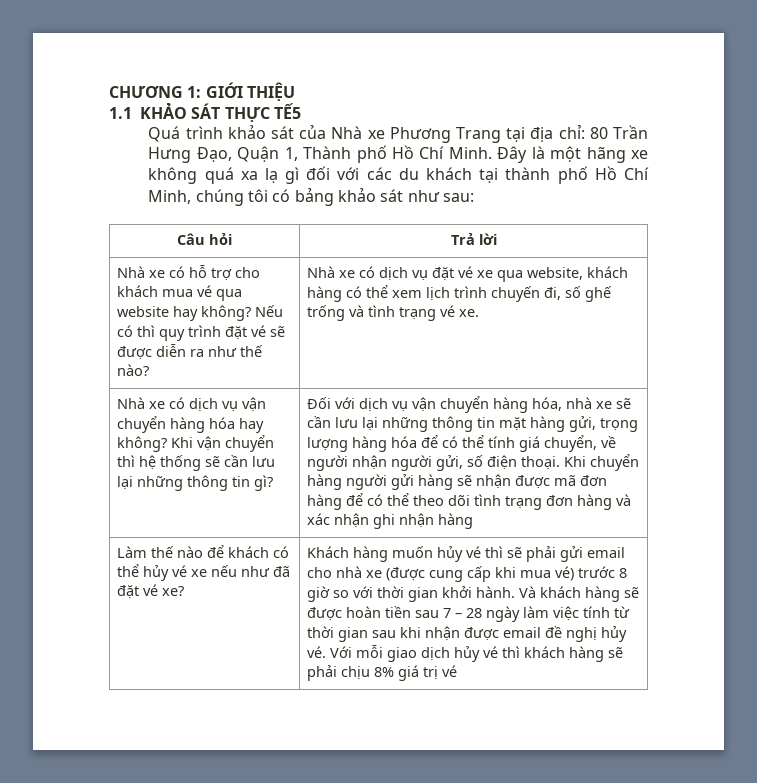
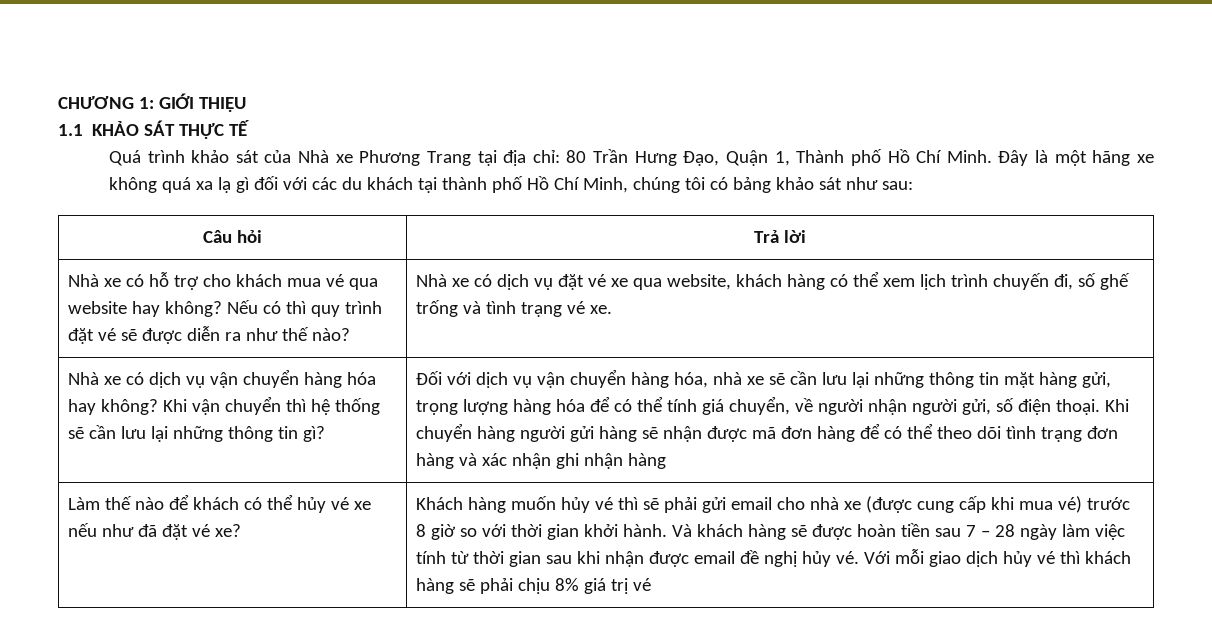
[273,103,301,119] TẾ5 -> [229,120,251,136] TẾ

